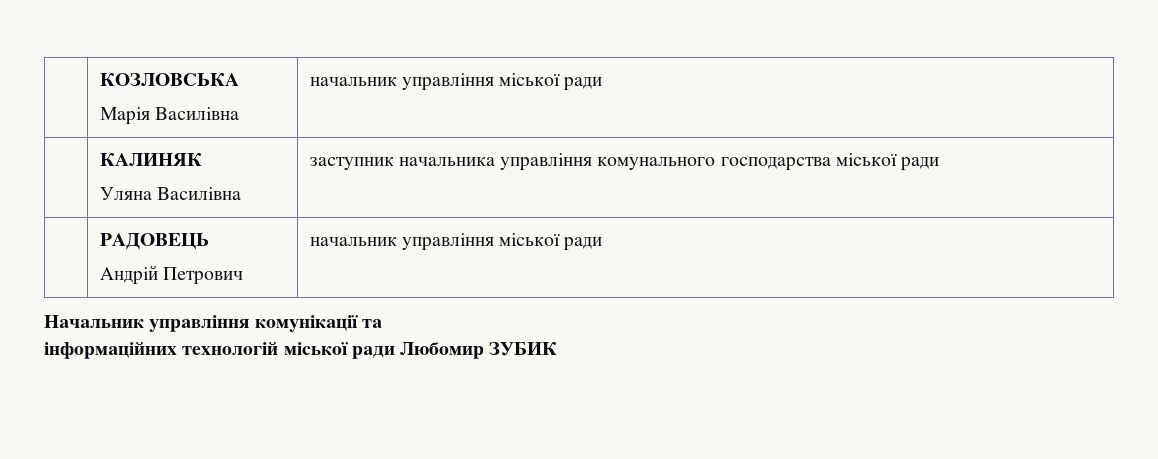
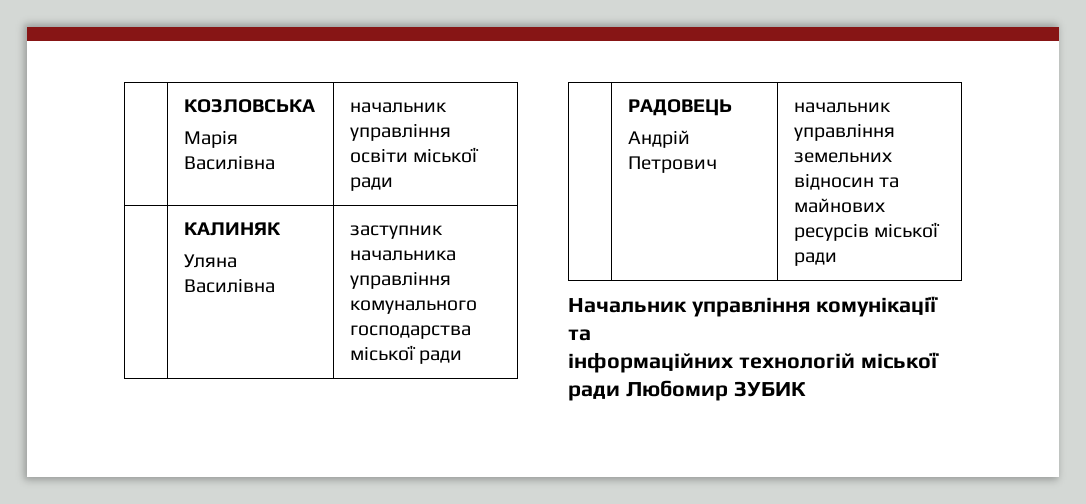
(494, 82) none -> [349,149,408,163] освіти
(494, 242) none -> [793,152,892,163] [793,174,899,190] [793,198,885,213] [793,224,869,241] земельних відносин та майнових ресурсів

